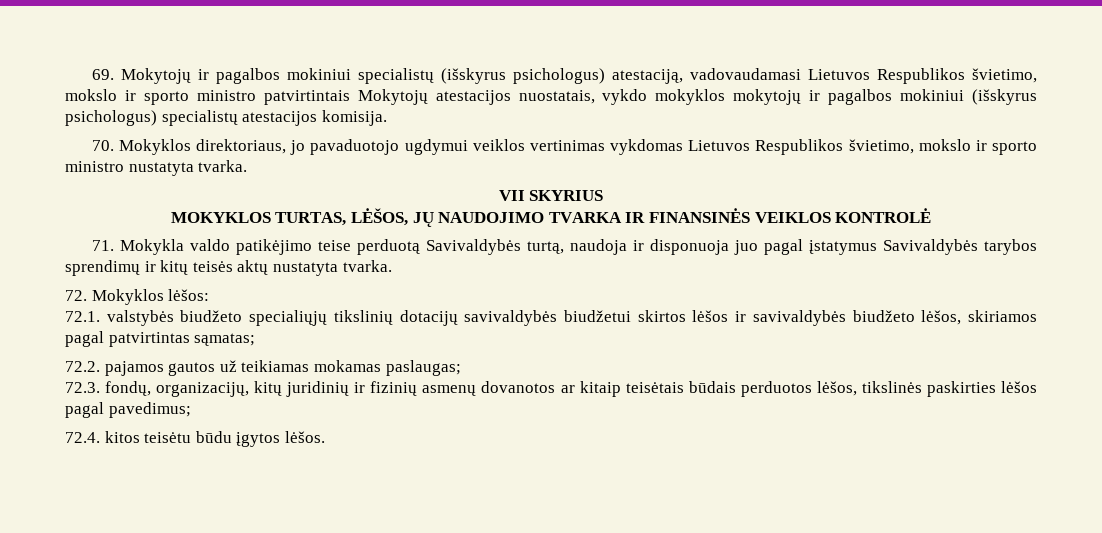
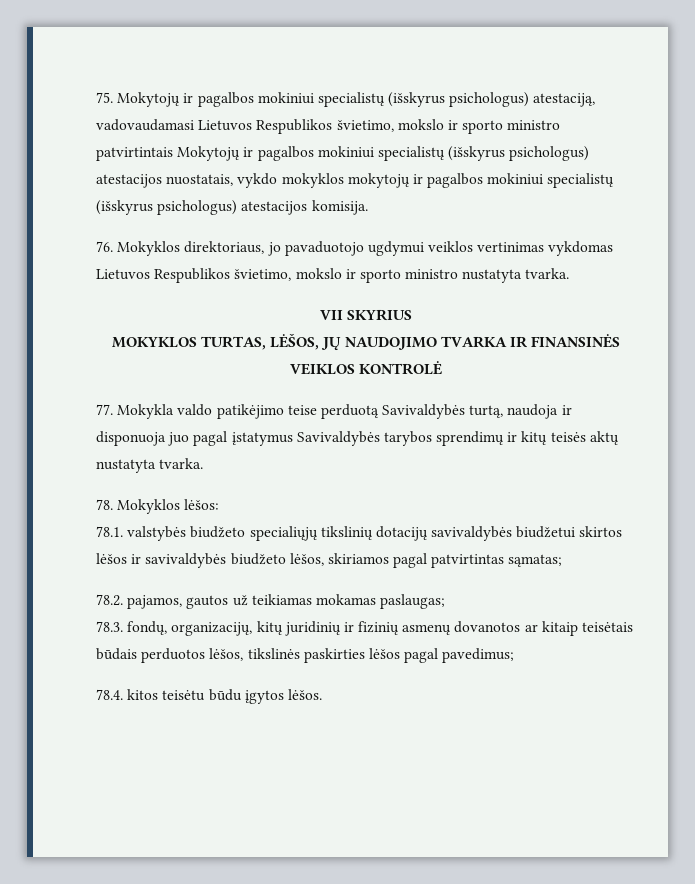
[91,69,114,80] 69. -> [96,92,113,103] 75.
(428, 97) none -> [243,146,590,161] ir pagalbos mokiniui specialistų (išskyrus psichologus)
[972,89,1037,105] [65,110,238,126] (išskyrus psichologus) specialistų -> [547,173,615,188] [96,200,238,215] specialistų (išskyrus psichologus)
[91,140,114,151] 70. -> [96,241,113,252] 76.
[91,240,114,251] 71. -> [96,404,113,415] 77.
[65,290,87,301] 72. -> [96,499,113,510] 78.
[65,311,100,322] 72.1. -> [96,526,123,537] 78.1.
[65,361,164,376] 72.2. pajamos -> [96,594,183,609] 78.2. pajamos,
[65,382,100,393] 72.3. -> [96,621,123,632] 78.3.
[65,432,100,443] 72.4. -> [96,689,123,700] 78.4.

